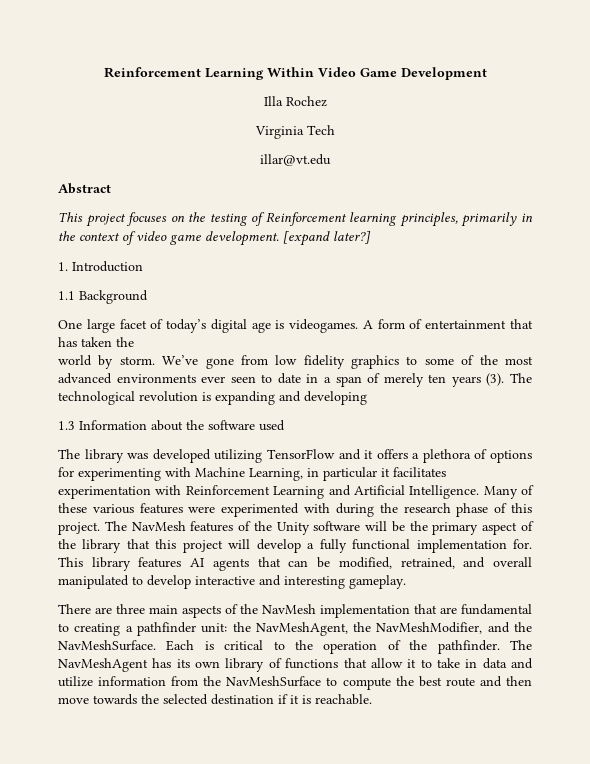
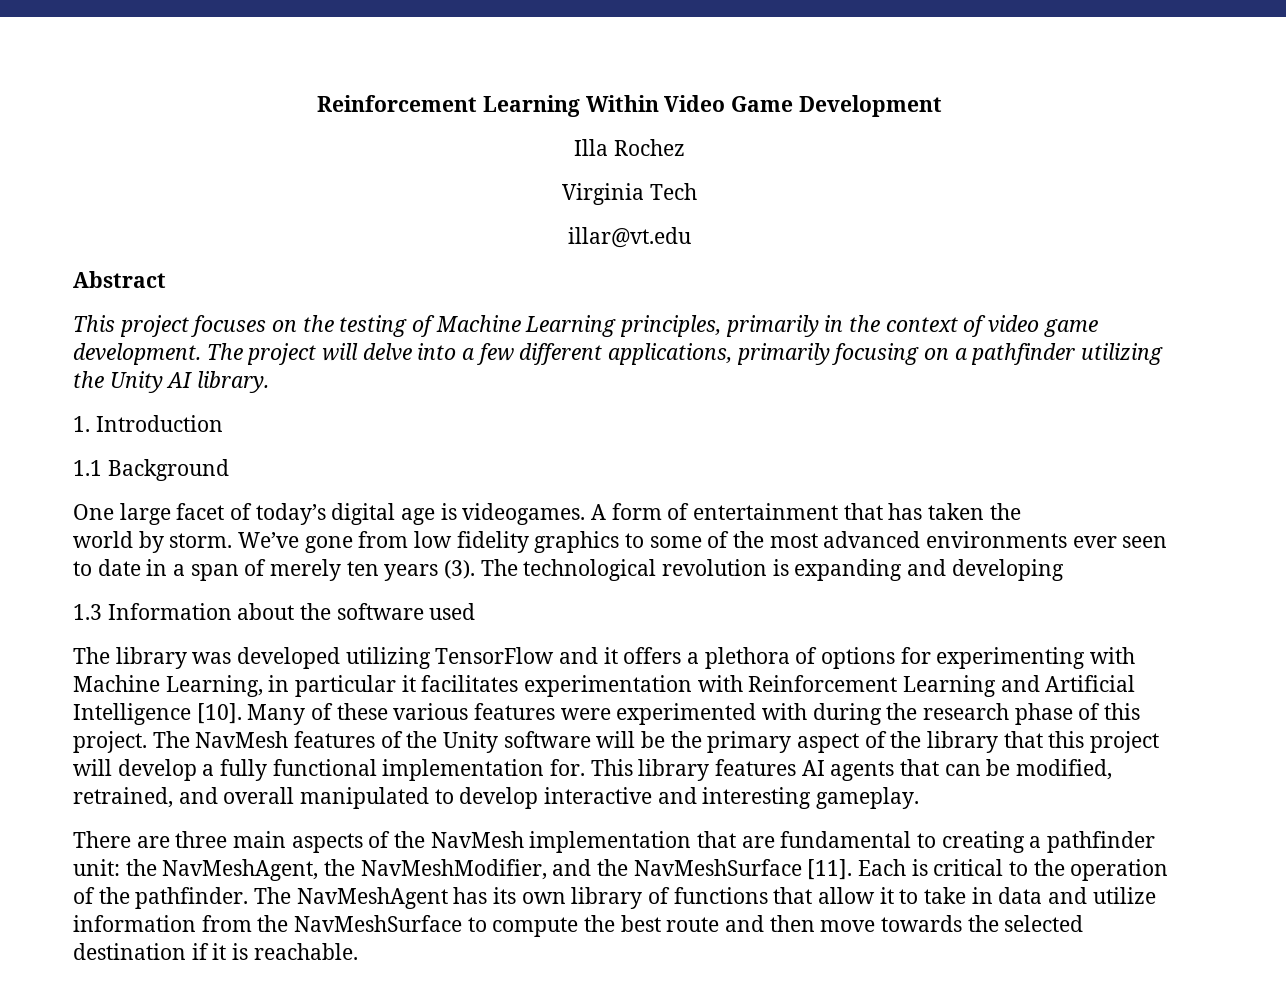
[265,212,398,226] Reinforcement learning -> [435,315,617,337] Machine Learning
[283,231,371,246] [expand later?] -> [206,343,1164,365] [73,371,270,393] The project will delve into a few different applications, primarily focusing on a pathfinder utilizing the Unity AI library.
[409,485,480,499] Intelligence. -> [73,703,242,725] Intelligence [10].
[58,640,156,651] NavMeshSurface. -> [633,859,853,880] NavMeshSurface [11].

